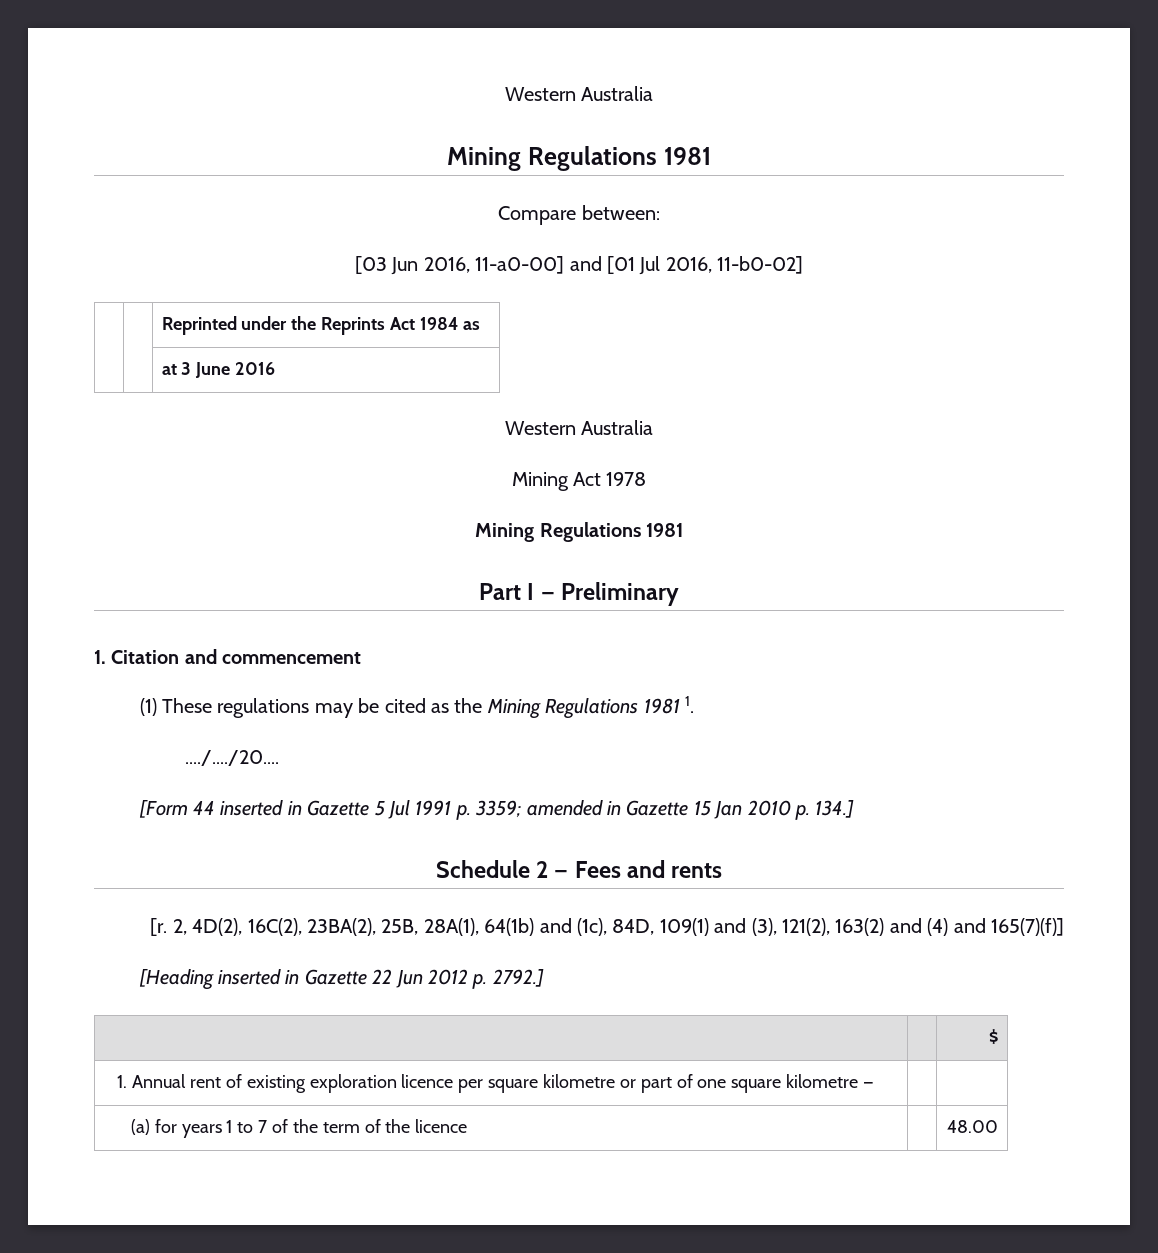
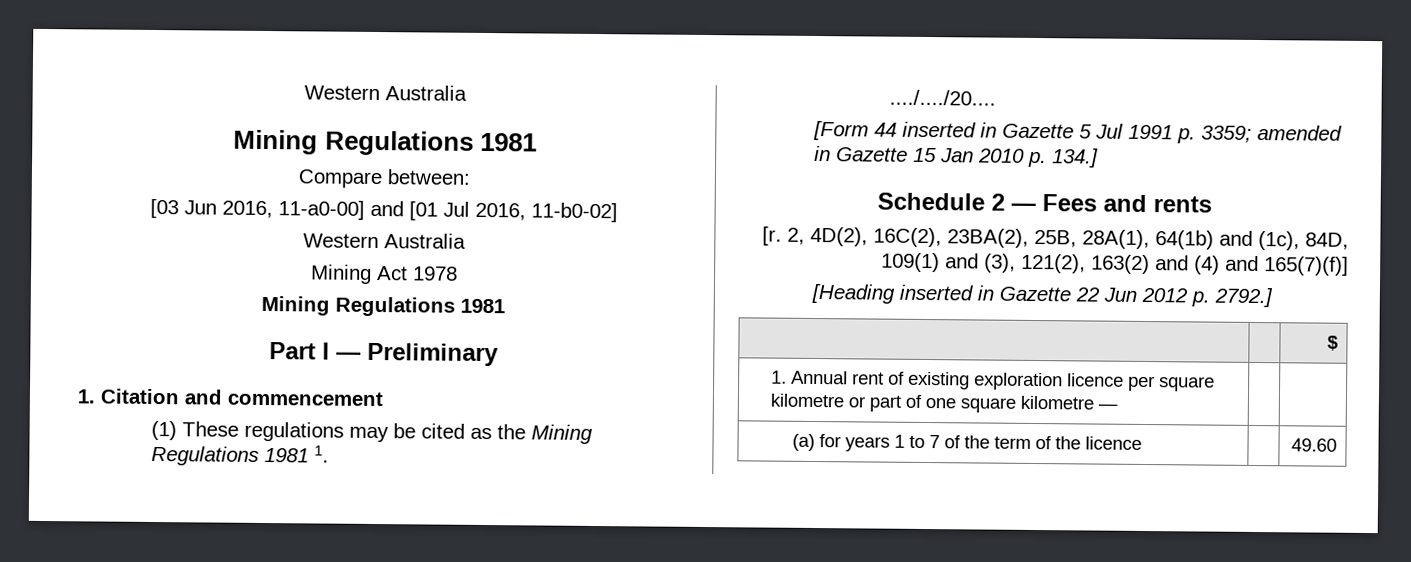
[161,316,480,335] [161,362,276,378] // | | Reprinted under the Reprints Act 1984 as // | | at 3 June 2016 -> (618, 212) none
[947,1120,999,1133] 48.00 -> [1290,438,1337,452] 49.60

